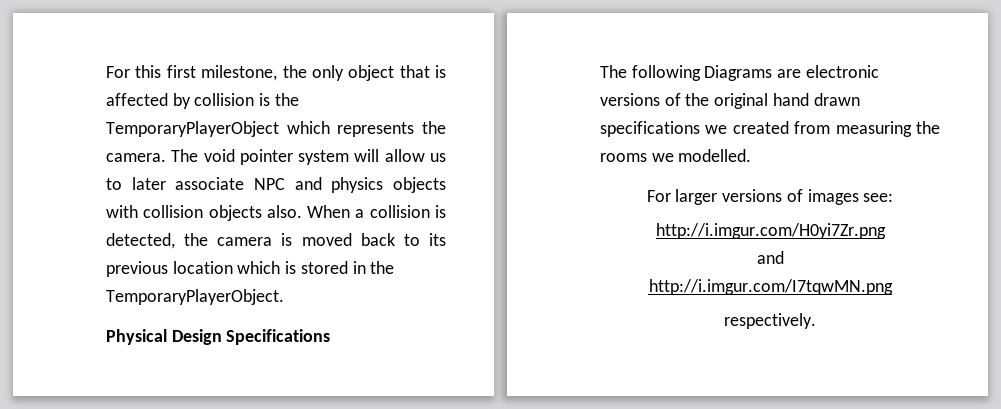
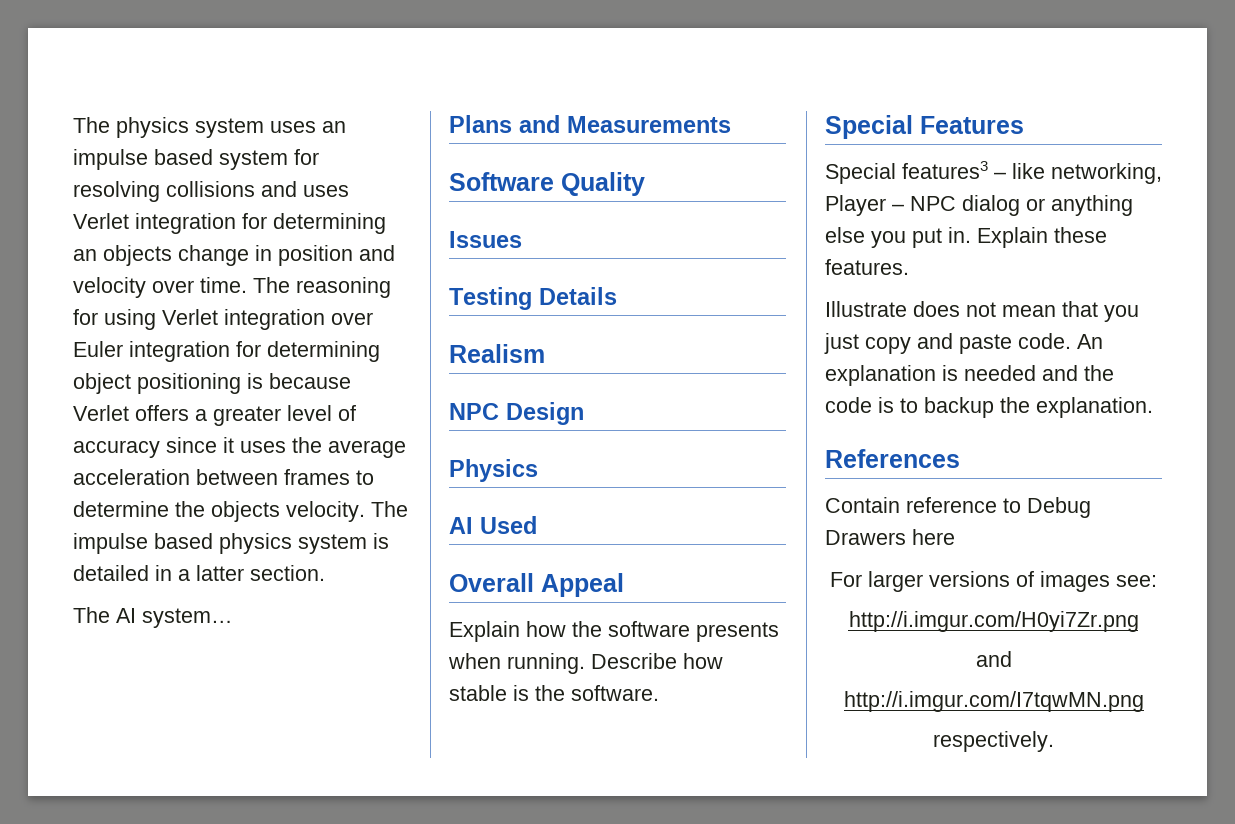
[106,65,446,81] [106,93,299,109] [106,121,446,137] [106,149,446,165] [106,177,446,193] [106,205,446,221] [106,233,446,249] [106,261,395,277] [106,289,284,305] [106,329,331,345] [600,65,879,81] [600,93,860,109] [600,121,940,137] [600,149,752,162] For this first milestone, the only object that is affected by collision is the TemporaryPlayerObject which represents the camera. The void pointer system will allow us to later associate NPC and physics objects with collision objects also. When a collision is detected, the camera is moved back to its previous location which is stored in the TemporaryPlayerObject. // Physical Design Specifications // The following Diagrams are electronic versions of the original hand drawn specifications we created from measuring the rooms we modelled. -> [73,117,346,138] [73,149,319,170] [73,181,349,202] [73,213,386,234] [73,245,395,266] [73,277,391,298] [73,309,373,330] [73,341,380,362] [73,373,351,394] [73,405,356,426] [73,437,406,458] [73,469,374,485] [73,501,408,522] [73,533,389,554] [73,565,325,581] [73,607,233,628] [449,115,731,133] [449,172,645,196] [449,231,522,248] [449,287,617,310] [449,344,545,363] [449,402,584,425] [449,459,538,482] [449,516,537,534] [449,573,624,597] [449,621,779,642] [448,653,723,674] [449,685,659,701] [825,115,1024,139] [825,161,1162,184] [825,195,1133,216] [825,227,1107,248] [825,259,909,275] [825,301,1139,322] [824,333,1103,354] [825,365,1114,386] [825,397,1153,418] [825,449,960,468] [825,497,1091,518] [825,529,955,545] The physics system uses an impulse based system for resolving collisions and uses Verlet integration for determining an objects change in position and velocity over time. The reasoning for using Verlet integration over Euler integration for determining object positioning is because Verlet offers a greater level of accuracy since it uses the average acceleration between frames to determine the objects velocity. The impulse based physics system is detailed in a latter section. // The AI system… // Plans and Measurements // Software Quality // Issues // Testing Details // Realism // NPC Design // Physics // AI Used // Overall Appeal // Explain how the software presents when running. Describe how stable is the software. // Special Features // Special features3 – like networking, Player – NPC dialog or anything else you put in. Explain these features. // Illustrate does not mean that you just copy and paste code. An explanation is needed and the code is to backup the explanation. // References // Contain reference to Debug Drawers here

